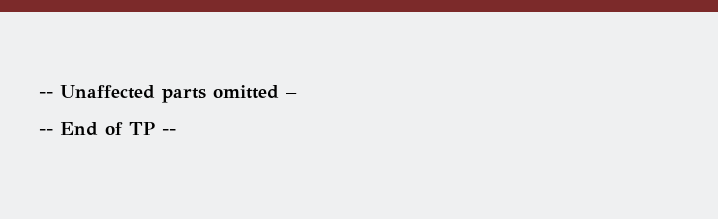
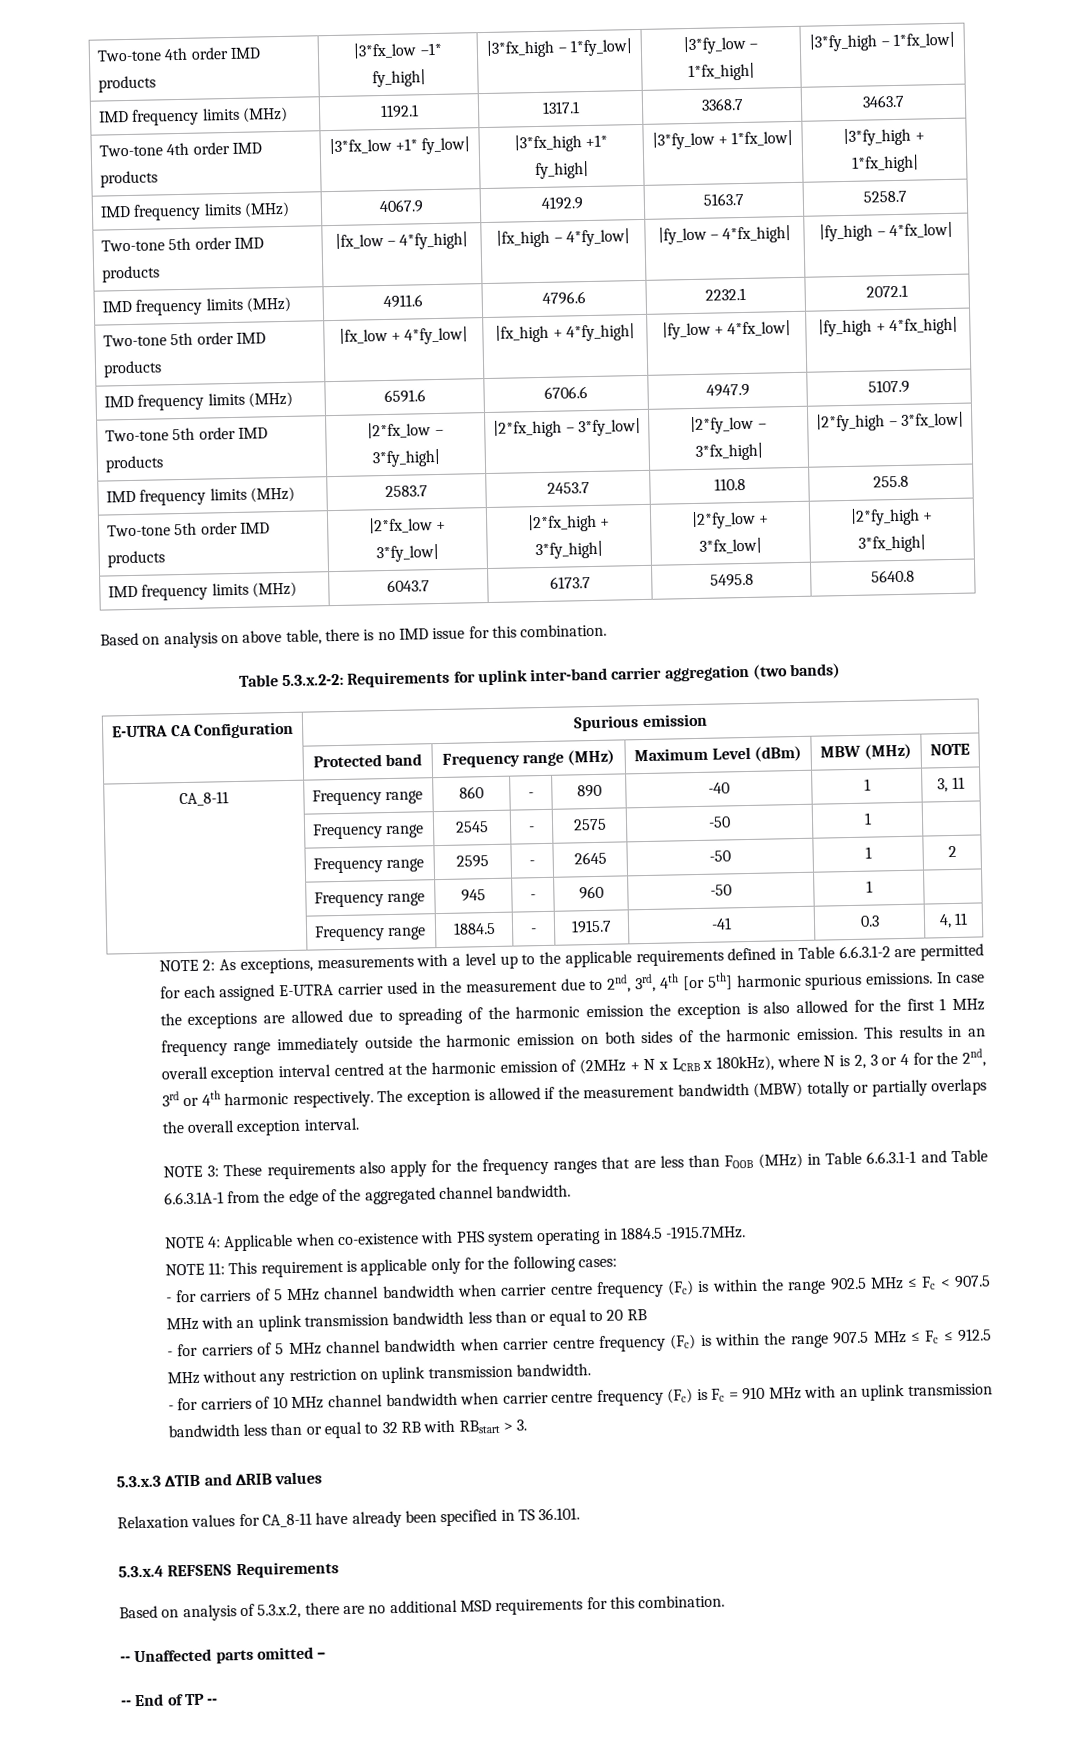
(39, 95) none -> [96,47,261,62] [97,75,156,93] [353,42,442,59] [371,69,426,88] [486,38,633,58] [682,35,759,55] [688,62,755,82] [809,31,955,52] [98,106,288,126] [379,104,419,119] [541,101,580,114] [700,97,744,111] [862,94,905,108] [98,141,262,157] [99,170,158,188] [328,136,471,155] [513,134,609,153] [535,160,589,180] [651,129,794,150] [843,127,925,146] [851,154,919,173] [99,201,290,221] [378,199,424,214] [541,196,584,210] [703,192,744,206] [863,190,907,203] [100,236,264,252] [101,265,160,283] [334,231,469,250] [496,228,630,248] [657,225,792,245] [819,221,953,242] [101,296,291,316] [382,294,423,309] [542,291,586,305] [705,287,746,301] [866,284,908,298] [102,331,266,347] [102,360,162,378] [338,326,469,345] [495,323,635,343] [661,320,792,340] [818,316,958,337] [103,391,293,411] [383,389,426,404] [544,386,588,399] [705,383,750,397] [868,379,910,394] [104,426,268,442] [104,455,164,473] [367,422,444,439] [371,448,441,468] [493,418,641,438] [690,415,767,435] [694,442,763,461] [816,411,964,432] [105,486,295,506] [385,485,428,498] [546,482,590,494] [713,477,746,491] [873,475,909,488] [106,521,270,537] [106,550,165,568] [368,517,447,534] [376,543,439,563] [526,513,611,533] [535,540,603,560] [690,510,770,530] [699,537,762,554] [849,507,934,526] [858,534,926,553] [107,581,297,601] [387,579,430,592] [549,576,591,589] [709,573,754,587] [871,569,915,583] [100,623,608,649] [238,663,842,688] [112,721,294,739] [573,713,708,732] [312,753,423,768] [441,749,616,768] [634,745,802,762] [820,743,912,760] [930,743,970,756] [179,791,229,807] [311,789,424,806] [459,786,484,799] [528,792,534,798] [576,784,602,798] [708,782,730,794] [863,778,871,791] [937,776,965,793] [311,823,425,840] [455,821,489,833] [529,826,535,832] [572,818,607,831] [708,816,731,828] [863,812,872,825] [312,857,425,874] [456,855,489,868] [529,860,535,866] [573,851,607,865] [709,850,731,862] [864,846,872,859] [947,845,957,858] [313,891,426,908] [461,889,486,902] [530,894,536,900] [578,885,604,900] [710,884,732,896] [865,880,873,893] [313,925,427,942] [452,921,496,935] [531,928,537,934] [571,919,612,934] [711,917,732,930] [859,915,880,927] [938,912,969,929] [158,943,984,974] [159,972,985,1002] [159,998,985,1029] [160,1025,986,1057] [160,1048,987,1083] [161,1078,987,1108] [161,1117,359,1137] [162,1149,988,1180] [163,1184,572,1207] [164,1225,747,1252] [164,1255,617,1278] [165,1275,992,1303] [165,1309,647,1332] [166,1328,993,1357] [166,1363,591,1386] [167,1383,993,1411] [167,1419,528,1439] [116,1471,323,1488] [117,1507,581,1529] [118,1561,339,1579] [119,1594,726,1622] Two-tone 4th order IMD products | |3*fx_low –1* fy_high| | |3*fx_high – 1*fy_low| | |3*fy_low – 1*fx_high| | |3*fy_high – 1*fx_low| // IMD frequency limits (MHz) | 1192.1 | 1317.1 | 3368.7 | 3463.7 // Two-tone 4th order IMD products | |3*fx_low +1* fy_low| | |3*fx_high +1* fy_high| | |3*fy_low + 1*fx_low| | |3*fy_high + 1*fx_high| // IMD frequency limits (MHz) | 4067.9 | 4192.9 | 5163.7 | 5258.7 // Two-tone 5th order IMD products | |fx_low – 4*fy_high| | |fx_high – 4*fy_low| | |fy_low – 4*fx_high| | |fy_high – 4*fx_low| // IMD frequency limits (MHz) | 4911.6 | 4796.6 | 2232.1 | 2072.1 // Two-tone 5th order IMD products | |fx_low + 4*fy_low| | |fx_high + 4*fy_high| | |fy_low + 4*fx_low| | |fy_high + 4*fx_high| // IMD frequency limits (MHz) | 6591.6 | 6706.6 | 4947.9 | 5107.9 // Two-tone 5th order IMD products | |2*fx_low – 3*fy_high| | |2*fx_high – 3*fy_low| | |2*fy_low – 3*fx_high| | |2*fy_high – 3*fx_low| // IMD frequency limits (MHz) | 2583.7 | 2453.7 | 110.8 | 255.8 // Two-tone 5th order IMD products | |2*fx_low + 3*fy_low| | |2*fx_high + 3*fy_high| | |2*fy_low + 3*fx_low| | |2*fy_high + 3*fx_high| // IMD frequency limits (MHz) | 6043.7 | 6173.7 | 5495.8 | 5640.8 // Based on analysis on above table, there is no IMD issue for this combination. // Table 5.3.x.2-2: Requirements for uplink inter-band carrier aggregation (two bands) // E-UTRA CA Configuration | Spurious emission // | Protected band | Frequency range (MHz) | Maximum Level (dBm) | MBW (MHz) | NOTE // CA_8-11 | Frequency range | 860 | - | 890 | -40 | 1 | 3, 11 // | Frequency range | 2545 | - | 2575 | -50 | 1 | // | Frequency range | 2595 | - | 2645 | -50 | 1 | 2 // | Frequency range | 945 | - | 960 | -50 | 1 | // | Frequency range | 1884.5 | - | 1915.7 | -41 | 0.3 | 4, 11 // NOTE 2: As exceptions, measurements with a level up to the applicable requirements defined in Table 6.6.3.1-2 are permitted for each assigned E-UTRA carrier used in the measurement due to 2nd, 3rd, 4th [or 5th] harmonic spurious emissions. In case the exceptions are allowed due to spreading of the harmonic emission the exception is also allowed for the first 1 MHz frequency range immediately outside the harmonic emission on both sides of the harmonic emission. This results in an overall exception interval centred at the harmonic emission of (2MHz + N x LCRB x 180kHz), where N is 2, 3 or 4 for the 2nd, 3rd or 4th harmonic respectively. The exception is allowed if the measurement bandwidth (MBW) totally or partially overlaps the overall exception interval. // NOTE 3: These requirements also apply for the frequency ranges that are less than FOOB (MHz) in Table 6.6.3.1-1 and Table 6.6.3.1A-1 from the edge of the aggregated channel bandwidth. // NOTE 4: Applicable when co-existence with PHS system operating in 1884.5 -1915.7MHz. // NOTE 11: This requirement is applicable only for the following cases: // - for carriers of 5 MHz channel bandwidth when carrier centre frequency (Fc) is within the range 902.5 MHz ≤ Fc < 907.5 MHz with an uplink transmission bandwidth less than or equal to 20 RB // - for carriers of 5 MHz channel bandwidth when carrier centre frequency (Fc) is within the range 907.5 MHz ≤ Fc ≤ 912.5 MHz without any restriction on uplink transmission bandwidth. // - for carriers of 10 MHz channel bandwidth when carrier centre frequency (Fc) is Fc = 910 MHz with an uplink transmission bandwidth less than or equal to 32 RB with RBstart > 3. // 5.3.x.3 ∆TIB and ∆RIB values // Relaxation values for CA_8-11 have already been specified in TS 36.101. // 5.3.x.4 REFSENS Requirements // Based on analysis of 5.3.x.2, there are no additional MSD requirements for this combination. //

